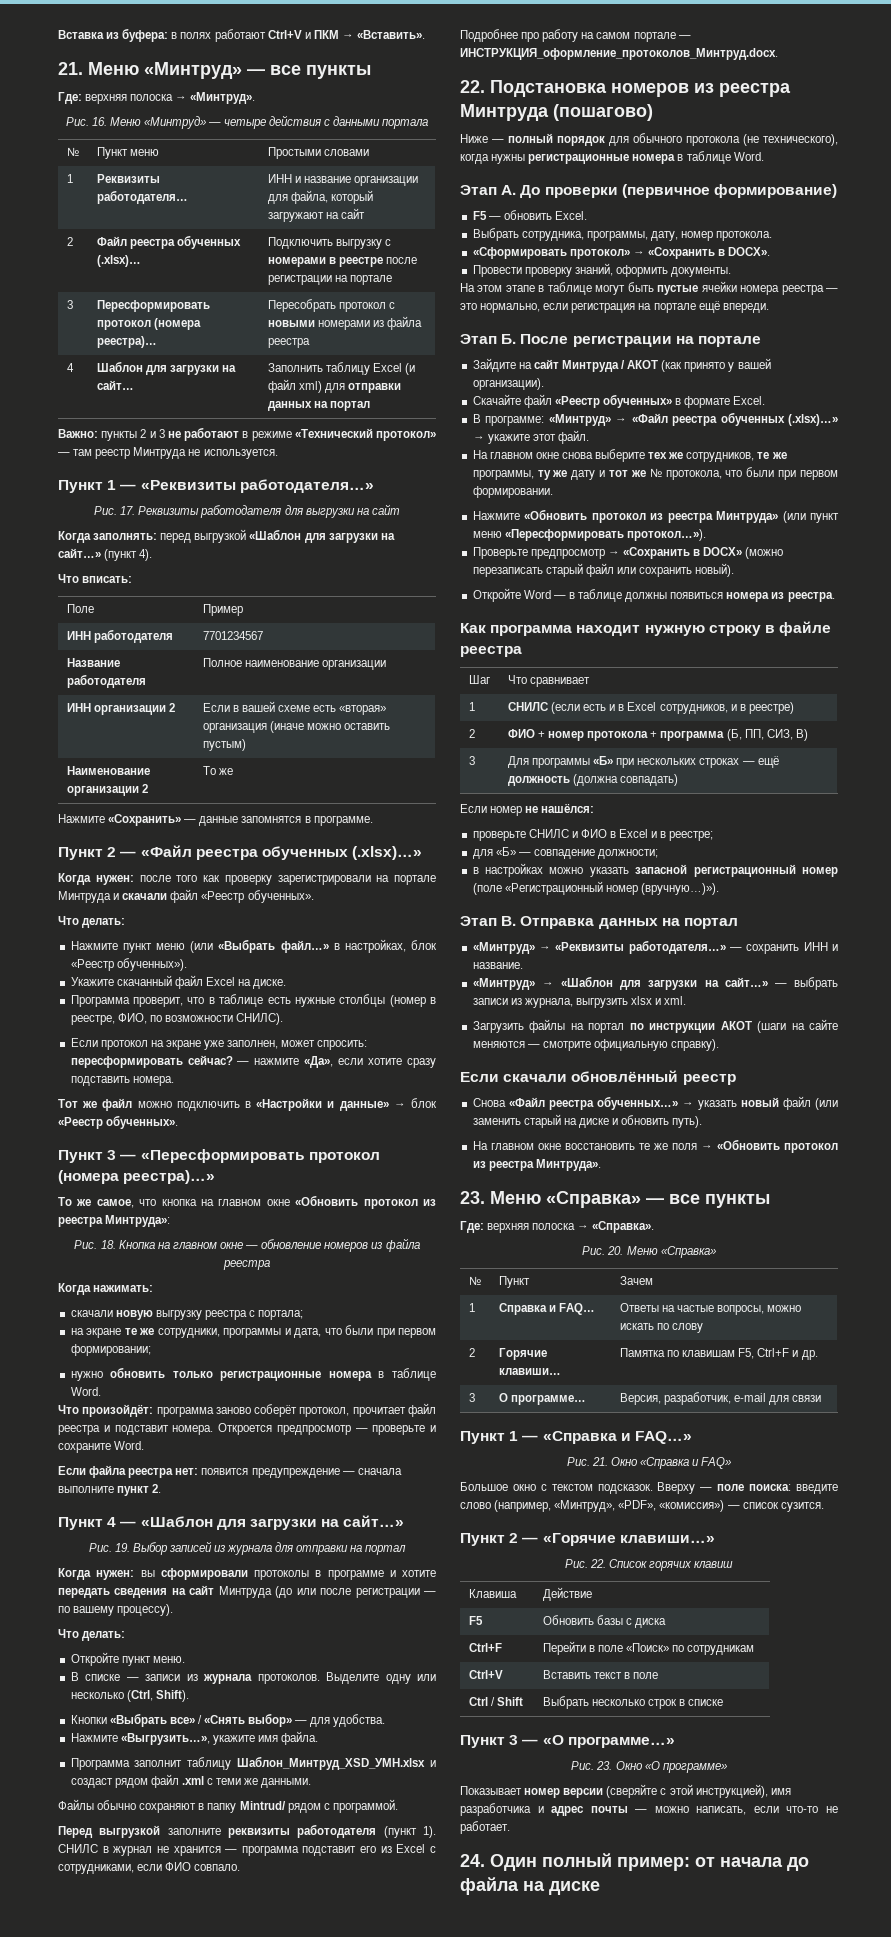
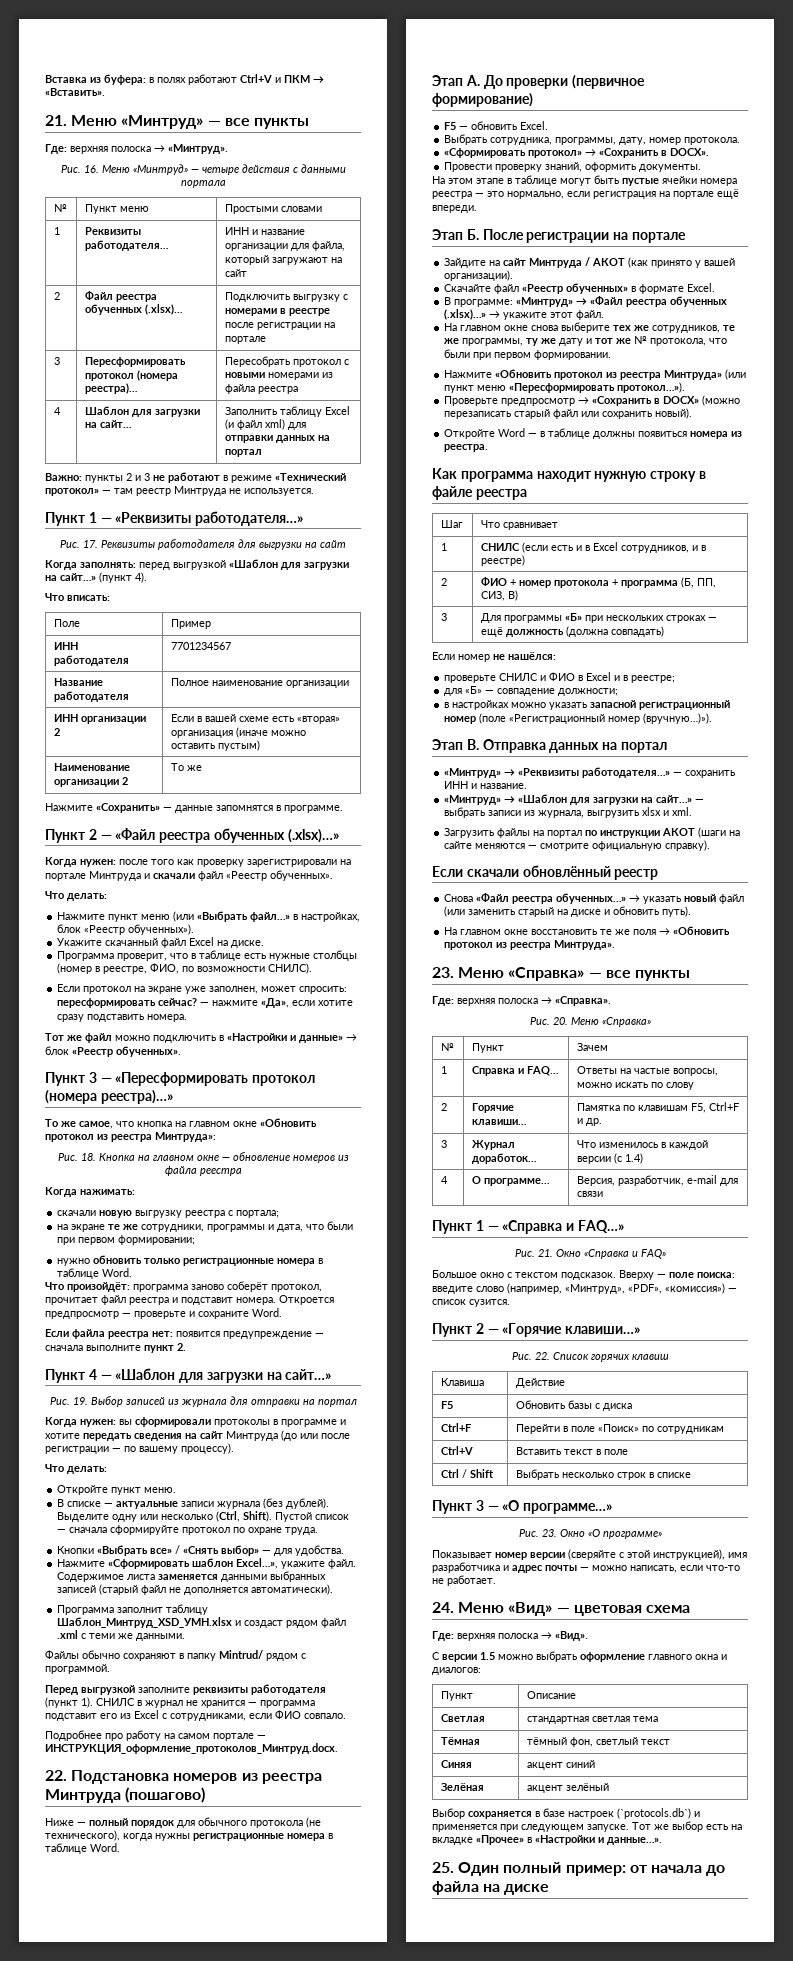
[145,1674,320,1684] записи из журнала протоколов. -> [116,1498,330,1509] актуальные записи журнала (без дублей).
(189, 1696) none -> [275,1512,350,1522] [57,1525,319,1535] Пустой список — сначала сформируйте протокол по охране труда.
[120,1731,319,1745] «Выгрузить…», укажите имя файла. -> [108,1558,357,1569] [57,1571,327,1582] [57,1584,334,1595] «Сформировать шаблон Excel…», укажите файл. Содержимое листа заменяется данными выбранных записей (старый файл не дополняется автоматически).
(475, 1397) none -> [471,1140,515,1150] [471,1153,537,1164] [576,1140,708,1150] [576,1153,643,1164] [440,1176,448,1184] | Журнал доработок… | Что изменилось в каждой версии (с 1.4) // 4
(485, 1860) none -> [458,1602,690,1616] [432,1631,588,1641] [432,1651,727,1662] [432,1667,481,1675] [440,1691,473,1701] [526,1691,576,1699] [440,1714,485,1722] [526,1716,658,1724] [440,1737,480,1745] [526,1737,670,1747] [440,1760,472,1768] [526,1760,595,1770] [440,1783,484,1791] [526,1783,609,1793] [432,1808,700,1819] [432,1821,742,1832] [432,1835,662,1845] [432,1862,454,1873] Меню «Вид» — цветовая схема // Где: верхняя полоска → «Вид». // С версии 1.5 можно выбрать оформление главного окна и диалогов: // Пункт | Описание // Светлая | стандартная светлая тема // Тёмная | тёмный фон, светлый текст // Синяя | акцент синий // Зелёная | акцент зелёный // Выбор сохраняется в базе настроек (`protocols.db`) и применяется при следующем запуске. Тот же выбор есть на вкладке «Прочее» в «Настройки и данные…». // 25.

